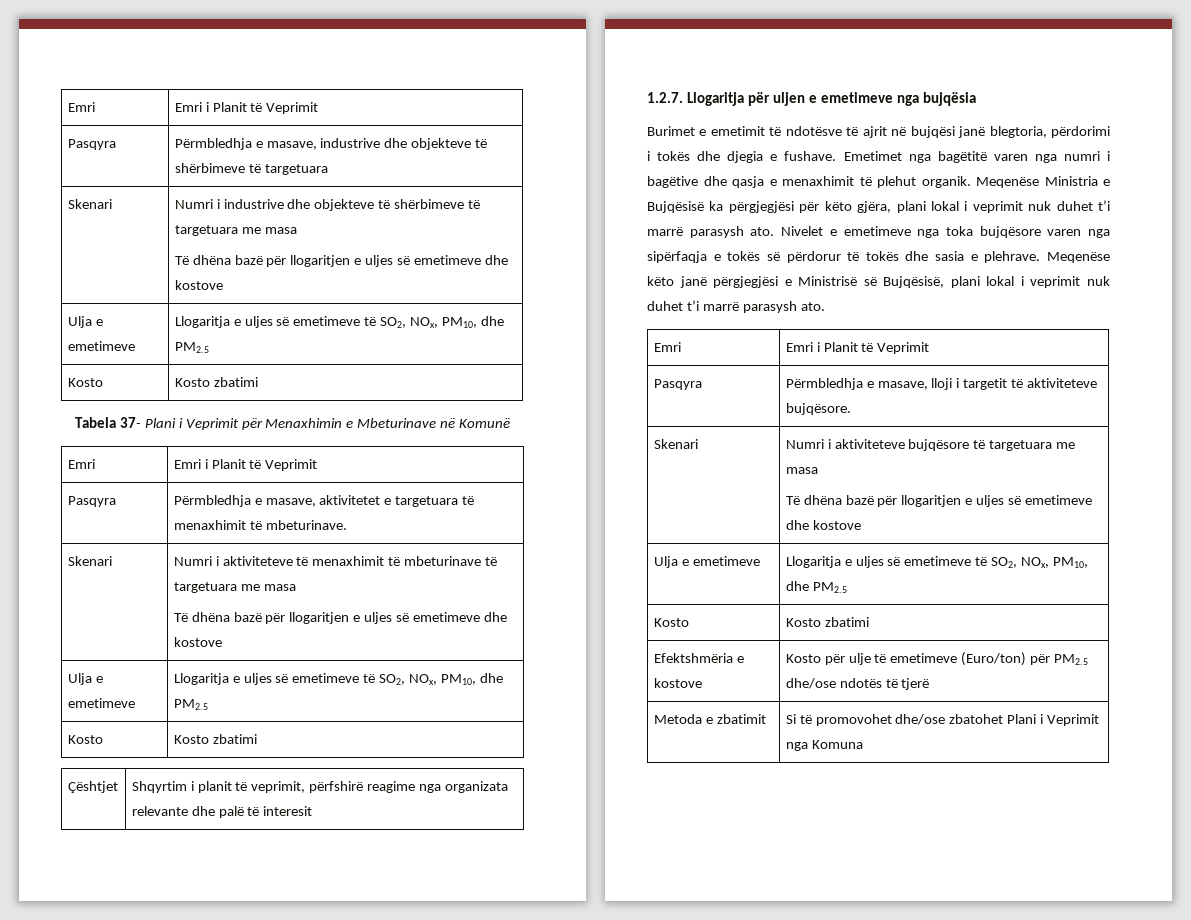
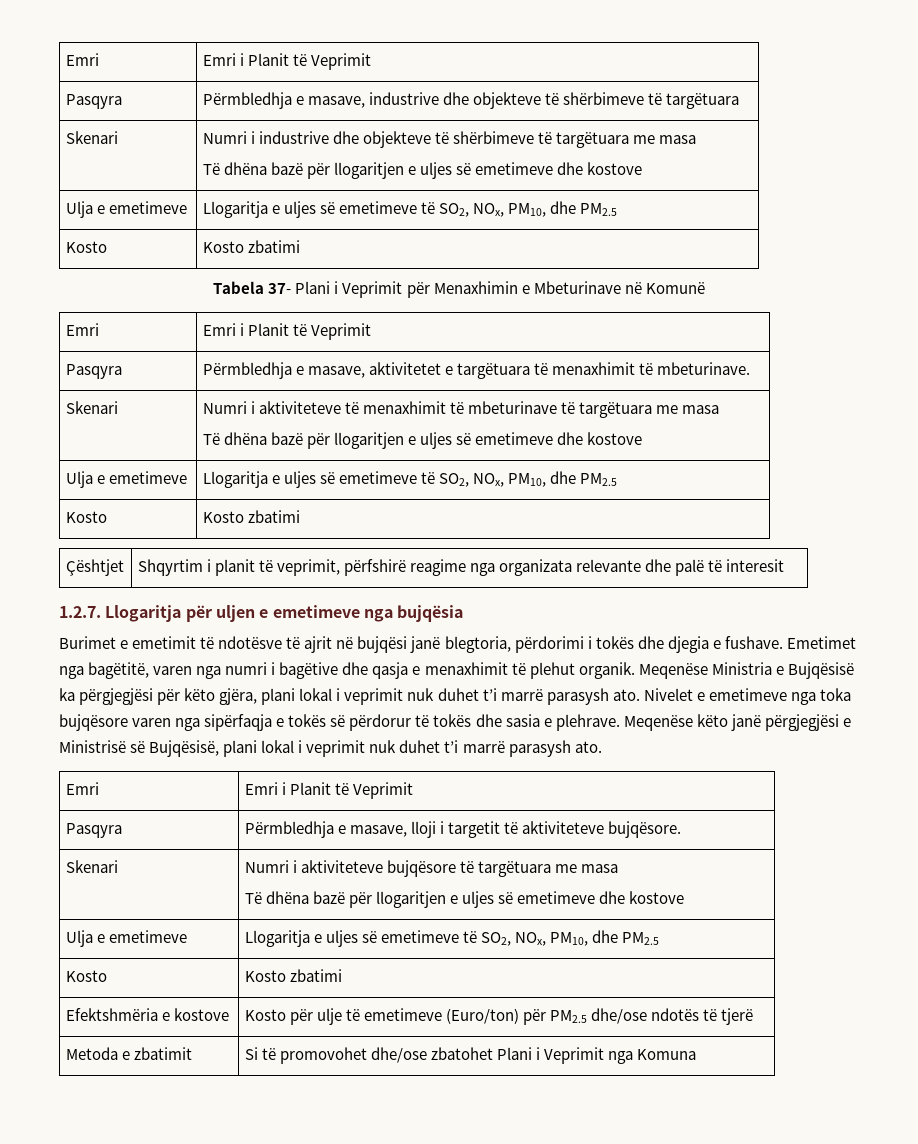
[264,164,328,175] targetuara -> [666,93,740,109] targëtuara
[174,225,238,236] targetuara -> [556,132,630,148] targëtuara
[395,496,459,507] targetuara -> [456,363,530,379] targëtuara
[173,582,237,593] targetuara -> [579,402,653,418] targëtuara
[937,151,987,163] bagëtitë -> [88,662,150,679] bagëtitë,
[989,440,1053,451] targetuara -> [477,861,551,877] targëtuara

